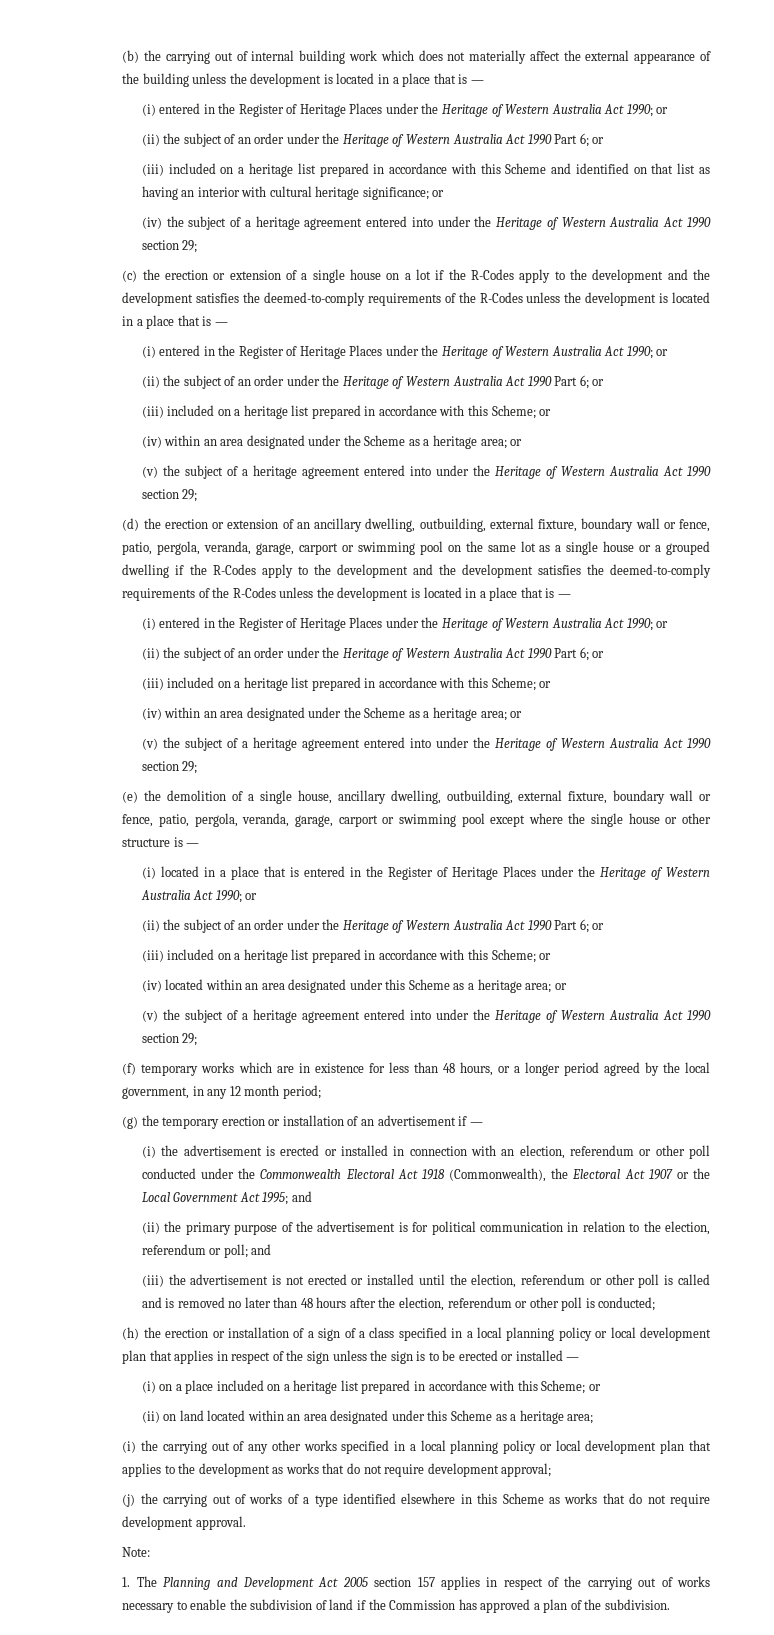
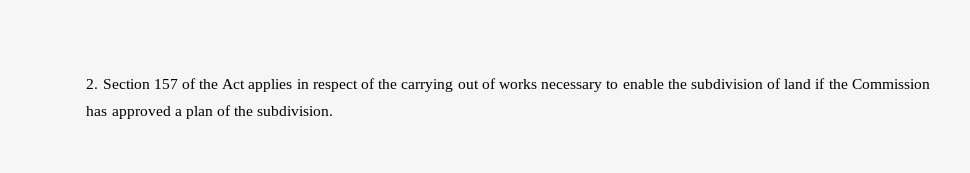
[122,50,712,64] [122,73,484,87] [141,103,669,117] [141,133,605,147] [141,163,711,177] [141,186,445,200] [141,216,712,230] [141,240,198,253] [122,269,710,283] [122,292,711,306] [122,315,228,329] [141,345,669,359] [141,375,605,389] [141,405,552,419] [141,435,523,449] [141,465,712,479] [141,489,198,502] [122,518,710,532] [122,541,710,555] [122,564,711,578] [122,587,571,601] [141,617,669,631] [141,647,605,661] [141,677,552,691] [141,707,523,721] [141,737,712,751] [141,761,198,774] [122,790,711,804] [122,813,712,827] [122,837,200,847] [141,866,711,880] [140,890,258,903] [141,919,605,933] [141,949,552,963] [141,979,567,993] [141,1009,712,1023] [141,1033,198,1046] [122,1062,710,1076] [122,1085,321,1099] [122,1115,483,1129] [141,1145,711,1159] [141,1168,710,1182] [141,1191,312,1205] [141,1221,711,1235] [141,1244,272,1258] [141,1274,711,1288] [141,1297,656,1311] [122,1327,712,1341] [122,1350,580,1364] [141,1380,601,1394] [141,1410,594,1424] [122,1440,711,1454] [122,1463,552,1477] [122,1493,711,1507] [122,1516,246,1530] [122,1547,151,1557] [122,1576,435,1590] (b) the carrying out of internal building work which does not materially affect the external appearance of the building unless the development is located in a place that is — // (i) entered in the Register of Heritage Places under the Heritage of Western Australia Act 1990; or // (ii) the subject of an order under the Heritage of Western Australia Act 1990 Part 6; or // (iii) included on a heritage list prepared in accordance with this Scheme and identified on that list as having an interior with cultural heritage significance; or // (iv) the subject of a heritage agreement entered into under the Heritage of Western Australia Act 1990 section 29; // (c) the erection or extension of a single house on a lot if the R-Codes apply to the development and the development satisfies the deemed-to-comply requirements of the R-Codes unless the development is located in a place that is — // (i) entered in the Register of Heritage Places under the Heritage of Western Australia Act 1990; or // (ii) the subject of an order under the Heritage of Western Australia Act 1990 Part 6; or // (iii) included on a heritage list prepared in accordance with this Scheme; or // (iv) within an area designated under the Scheme as a heritage area; or // (v) the subject of a heritage agreement entered into under the Heritage of Western Australia Act 1990 section 29; // (d) the erection or extension of an ancillary dwelling, outbuilding, external fixture, boundary wall or fence, patio, pergola, veranda, garage, carport or swimming pool on the same lot as a single house or a grouped dwelling if the R-Codes apply to the development and the development satisfies the deemed-to-comply requirements of the R-Codes unless the development is located in a place that is — // (i) entered in the Register of Heritage Places under the Heritage of Western Australia Act 1990; or // (ii) the subject of an order under the Heritage of Western Australia Act 1990 Part 6; or // (iii) included on a heritage list prepared in accordance with this Scheme; or // (iv) within an area designated under the Scheme as a heritage area; or // (v) the subject of a heritage agreement entered into under the Heritage of Western Australia Act 1990 section 29; // (e) the demolition of a single house, ancillary dwelling, outbuilding, external fixture, boundary wall or fence, patio, pergola, veranda, garage, carport or swimming pool except where the single house or other structure is — // (i) located in a place that is entered in the Register of Heritage Places under the Heritage of Western Australia Act 1990; or // (ii) the subject of an order under the Heritage of Western Australia Act 1990 Part 6; or // (iii) included on a heritage list prepared in accordance with this Scheme; or // (iv) located within an area designated under this Scheme as a heritage area; or // (v) the subject of a heritage agreement entered into under the Heritage of Western Australia Act 1990 section 29; // (f) temporary works which are in existence for less than 48 hours, or a longer period agreed by the local government, in any 12 month period; // (g) the temporary erection or installation of an advertisement if — // (i) the advertisement is erected or installed in connection with an election, referendum or other poll conducted under the Commonwealth Electoral Act 1918 (Commonwealth), the Electoral Act 1907 or the Local Government Act 1995; and // (ii) the primary purpose of the advertisement is for political communication in relation to the election, referendum or poll; and // (iii) the advertisement is not erected or installed until the election, referendum or other poll is called and is removed no later than 48 hours after the election, referendum or other poll is conducted; // (h) the erection or installation of a sign of a class specified in a local planning policy or local development plan that applies in respect of the sign unless the sign is to be erected or installed — // (i) on a place included on a heritage list prepared in accordance with this Scheme; or // (ii) on land located within an area designated under this Scheme as a heritage area; // (i) the carrying out of any other works specified in a local planning policy or local development plan that applies to the development as works that do not require development approval; // (j) the carrying out of works of a type identified elsewhere in this Scheme as works that do not require development approval. // Note: // 1. The Planning and Development Act 2005 section 157 -> [86,78,246,89] 2. Section 157 of the Act

